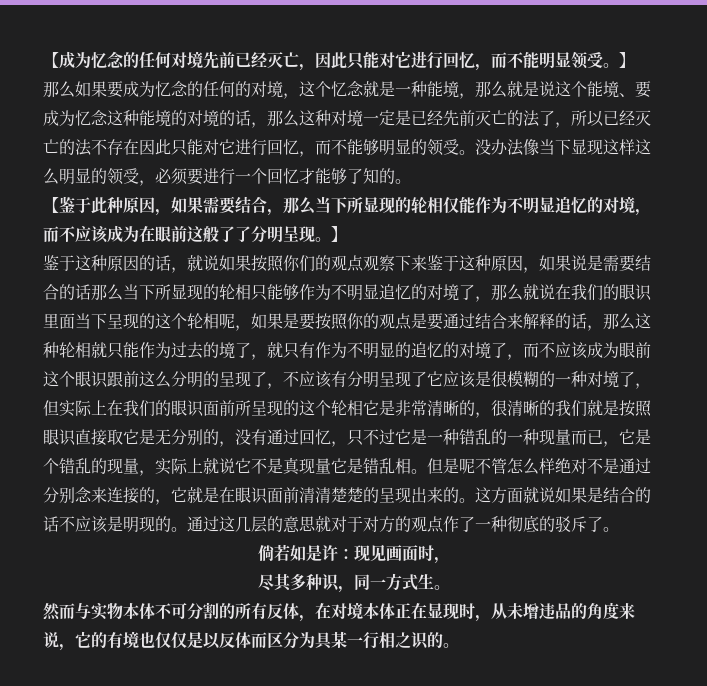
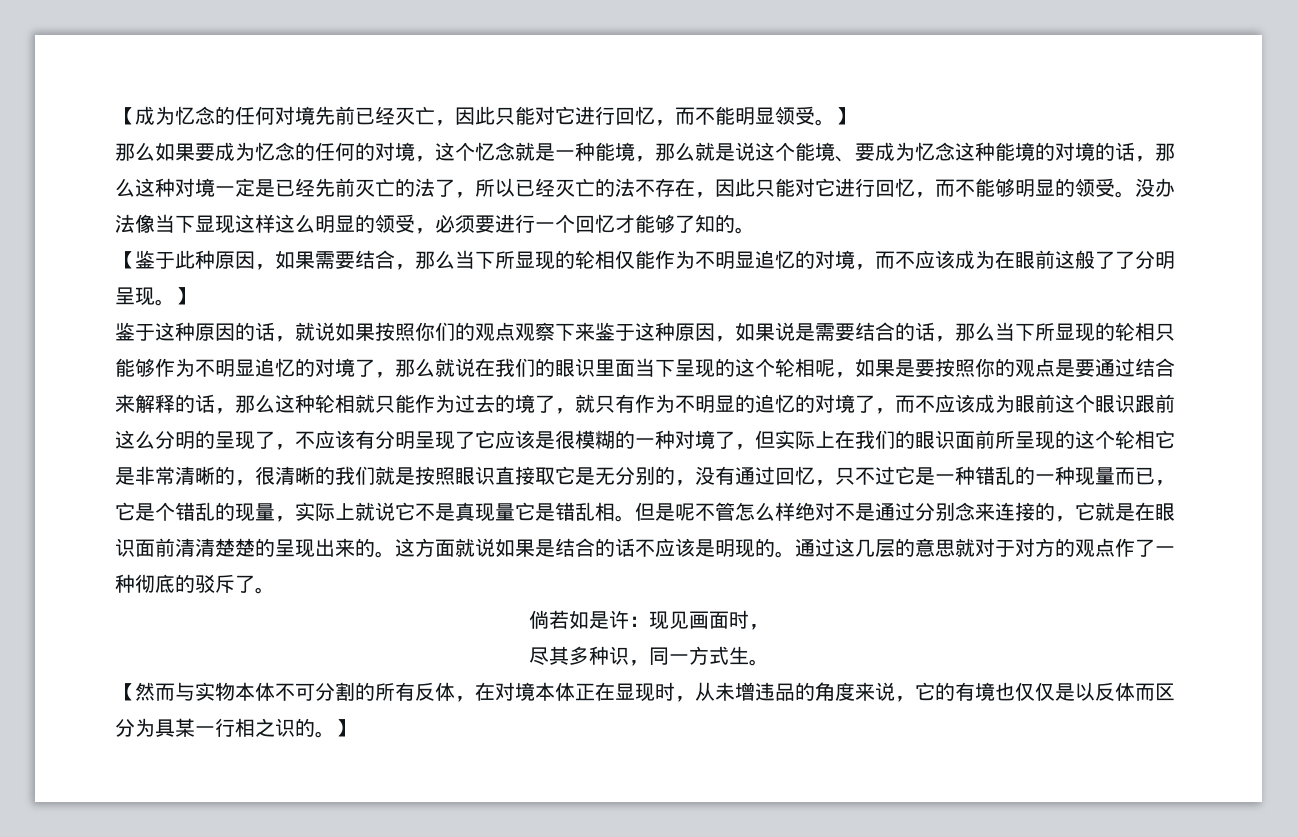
(139, 147) none -> [695,192,715,198] ，
(91, 292) none -> [935,336,955,342] ，
(450, 587) none -> [115,683,135,701] 【
(459, 645) none -> [335,719,355,737] 】

